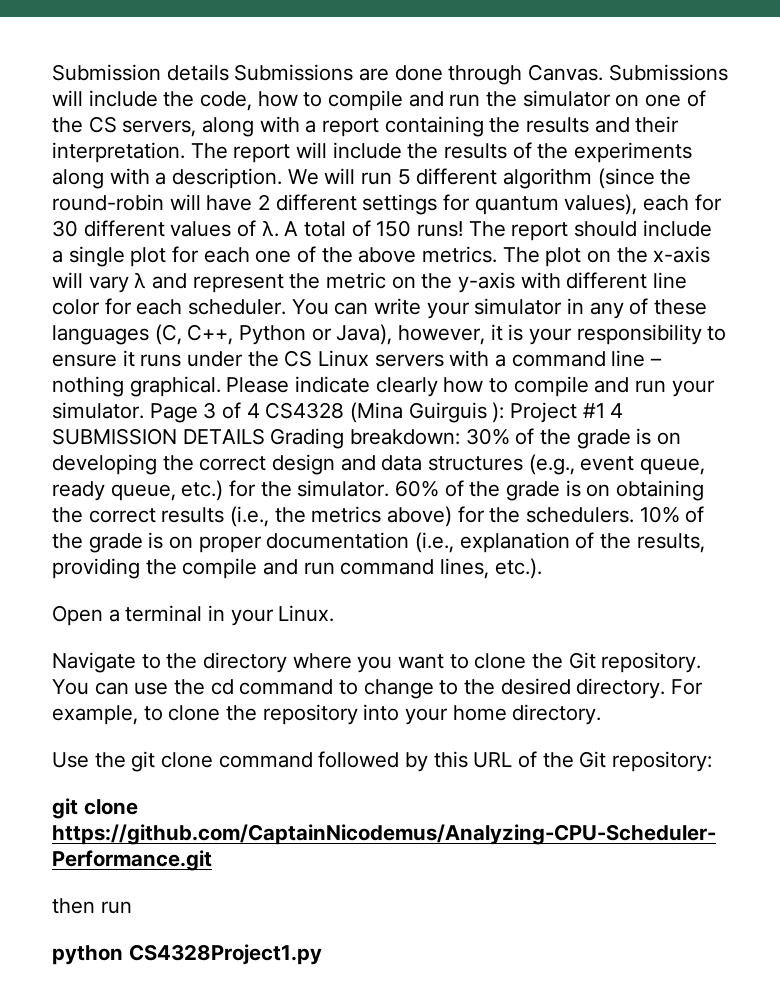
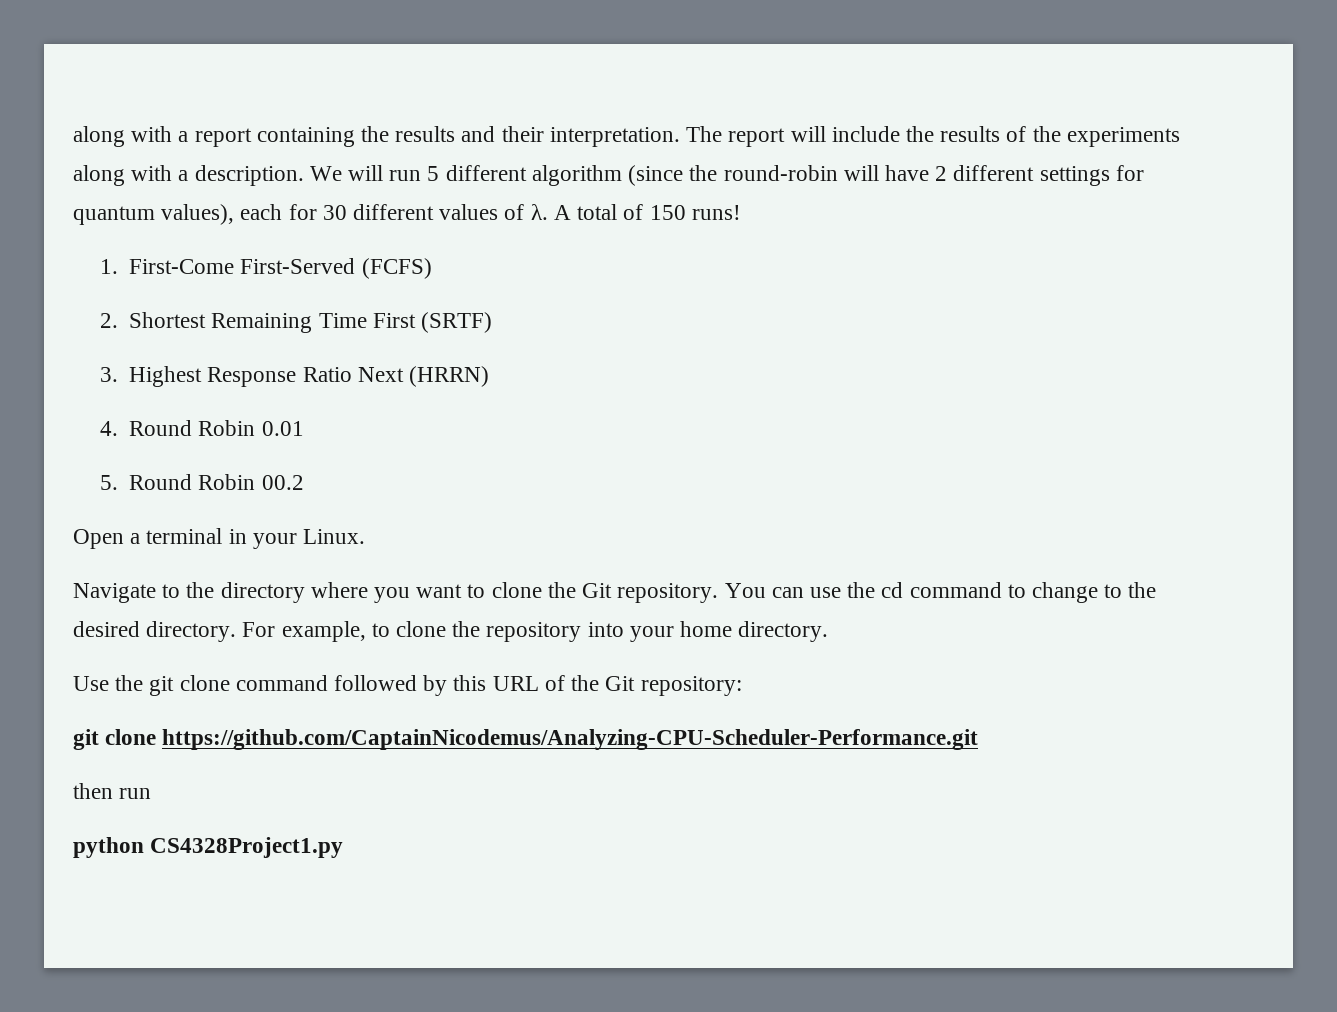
[52,64,728,85] [52,90,706,111] [52,116,197,137] Submission details Submissions are done through Canvas. Submissions will include the code, how to compile and run the simulator on one of the CS servers, -> (73, 136) none
[468,220,712,241] [52,246,711,267] [52,272,688,293] [52,298,708,319] [52,324,727,345] [52,350,663,367] [52,376,715,397] [52,402,624,423] [52,428,682,449] [52,454,706,475] [52,480,705,501] [52,506,705,527] [52,532,705,553] [52,558,542,579] The report should include a single plot for each one of the above metrics. The plot on the x-axis will vary λ and represent the metric on the y-axis with different line color for each scheduler. You can write your simulator in any of these languages (C, C++, Python or Java), however, it is your responsibility to ensure it runs under the CS Linux servers with a command line – nothing graphical. Please indicate clearly how to compile and run your simulator. Page 3 of 4 CS4328 (Mina Guirguis ): Project #1 4 SUBMISSION DETAILS Grading breakdown: 30% of the grade is on developing the correct design and data structures (e.g., event queue, ready queue, etc.) for the simulator. 60% of the grade is on obtaining the correct results (i.e., the metrics above) for the schedulers. 10% of the grade is on proper documentation (i.e., explanation of the results, providing the compile and run command lines, etc.). -> [99,258,432,279] [99,312,493,333] [99,366,490,387] [99,420,304,436] [99,474,304,490] // 1. First-Come First-Served (FCFS) // 2. Shortest Remaining Time First (SRTF) // 3. Highest Response Ratio Next (HRRN) // 4. Round Robin 0.01 // 5. Round Robin 00.2

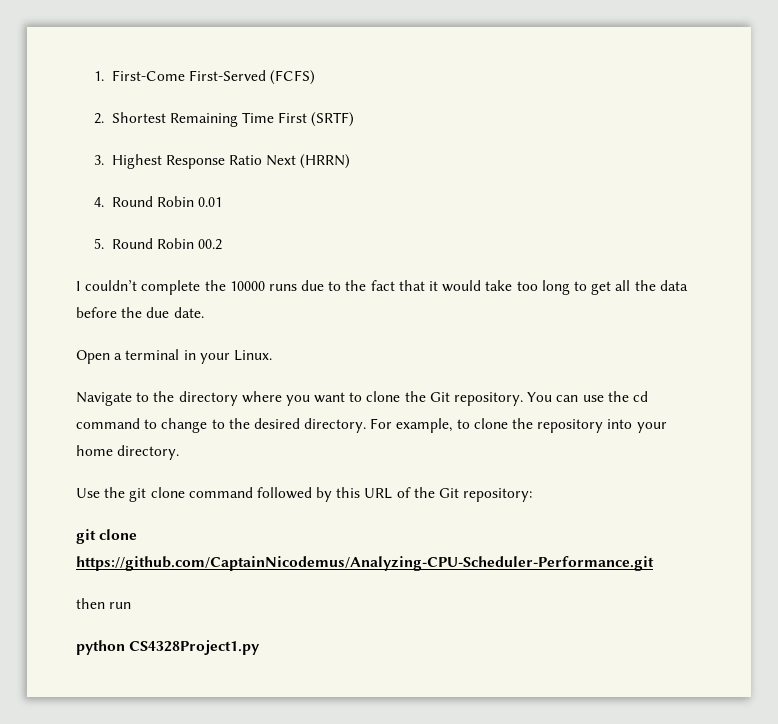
[73,126,1180,147] [73,165,1144,186] [73,204,741,225] along with a report containing the results and their interpretation. The report will include the results of the experiments along with a description. We will run 5 different algorithm (since the round-robin will have 2 different settings for quantum values), each for 30 different values of λ. A total of 150 runs! // -> (93, 76) none
(304, 482) none -> [76,280,688,295] [76,307,204,318] // I couldn’t complete the 10000 runs due to the fact that it would take too long to get all the data before the due date.

